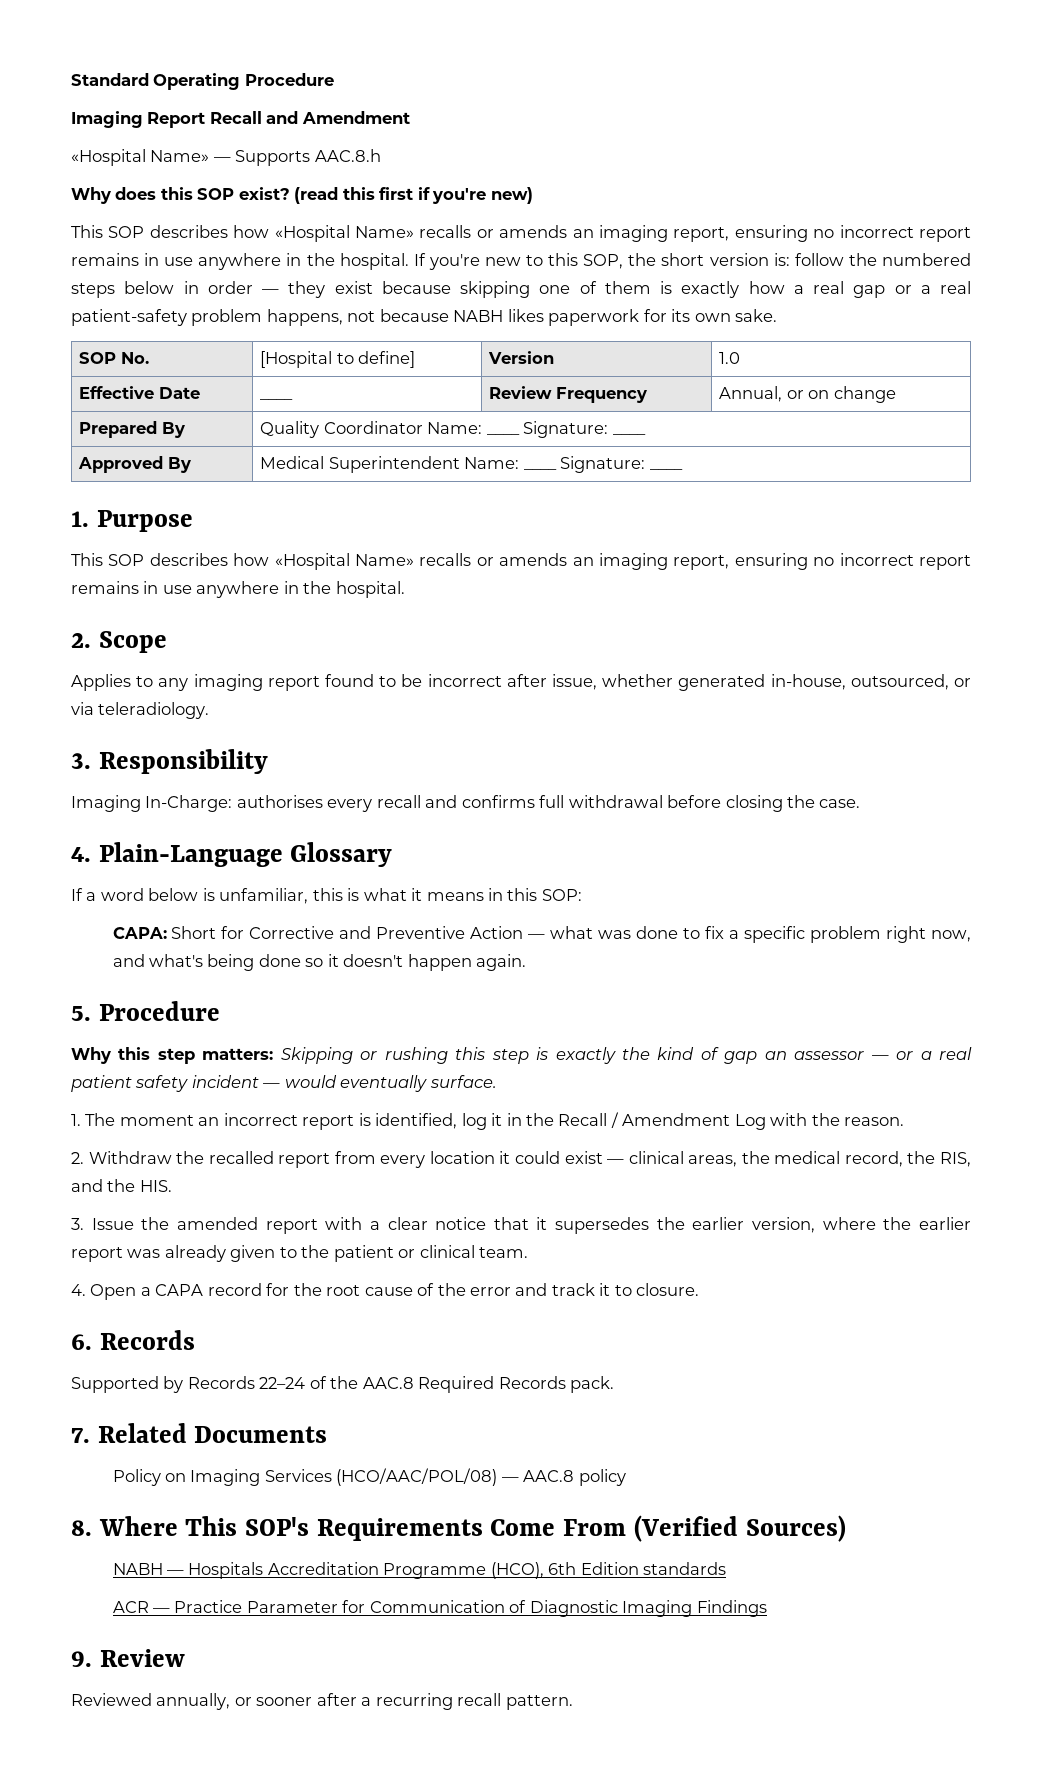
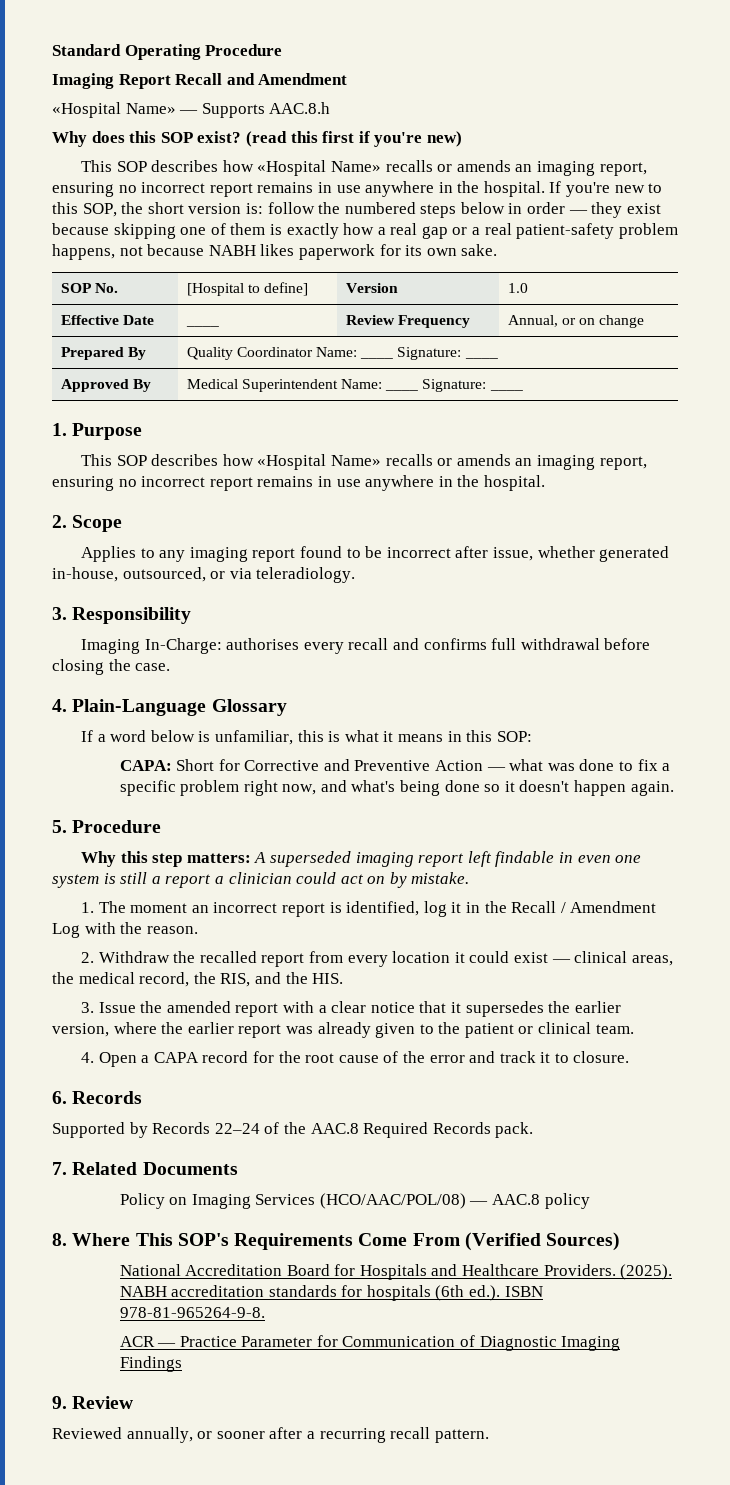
[280,1047,973,1064] [71,1075,497,1092] Skipping or rushing this step is exactly the kind of gap an assessor — or a real patient safety incident — would eventually surface. -> [254,851,642,867] [52,872,470,888] A superseded imaging report left findable in even one system is still a report a clinician could act on by mistake.
[112,1562,727,1579] NABH — Hospitals Accreditation Programme (HCO), 6th Edition standards -> [119,1264,673,1280] [119,1285,543,1301] [119,1307,265,1318] National Accreditation Board for Hospitals and Healthcare Providers. (2025). NABH accreditation standards for hospitals (6th ed.). ISBN 978-81-965264-9-8.

